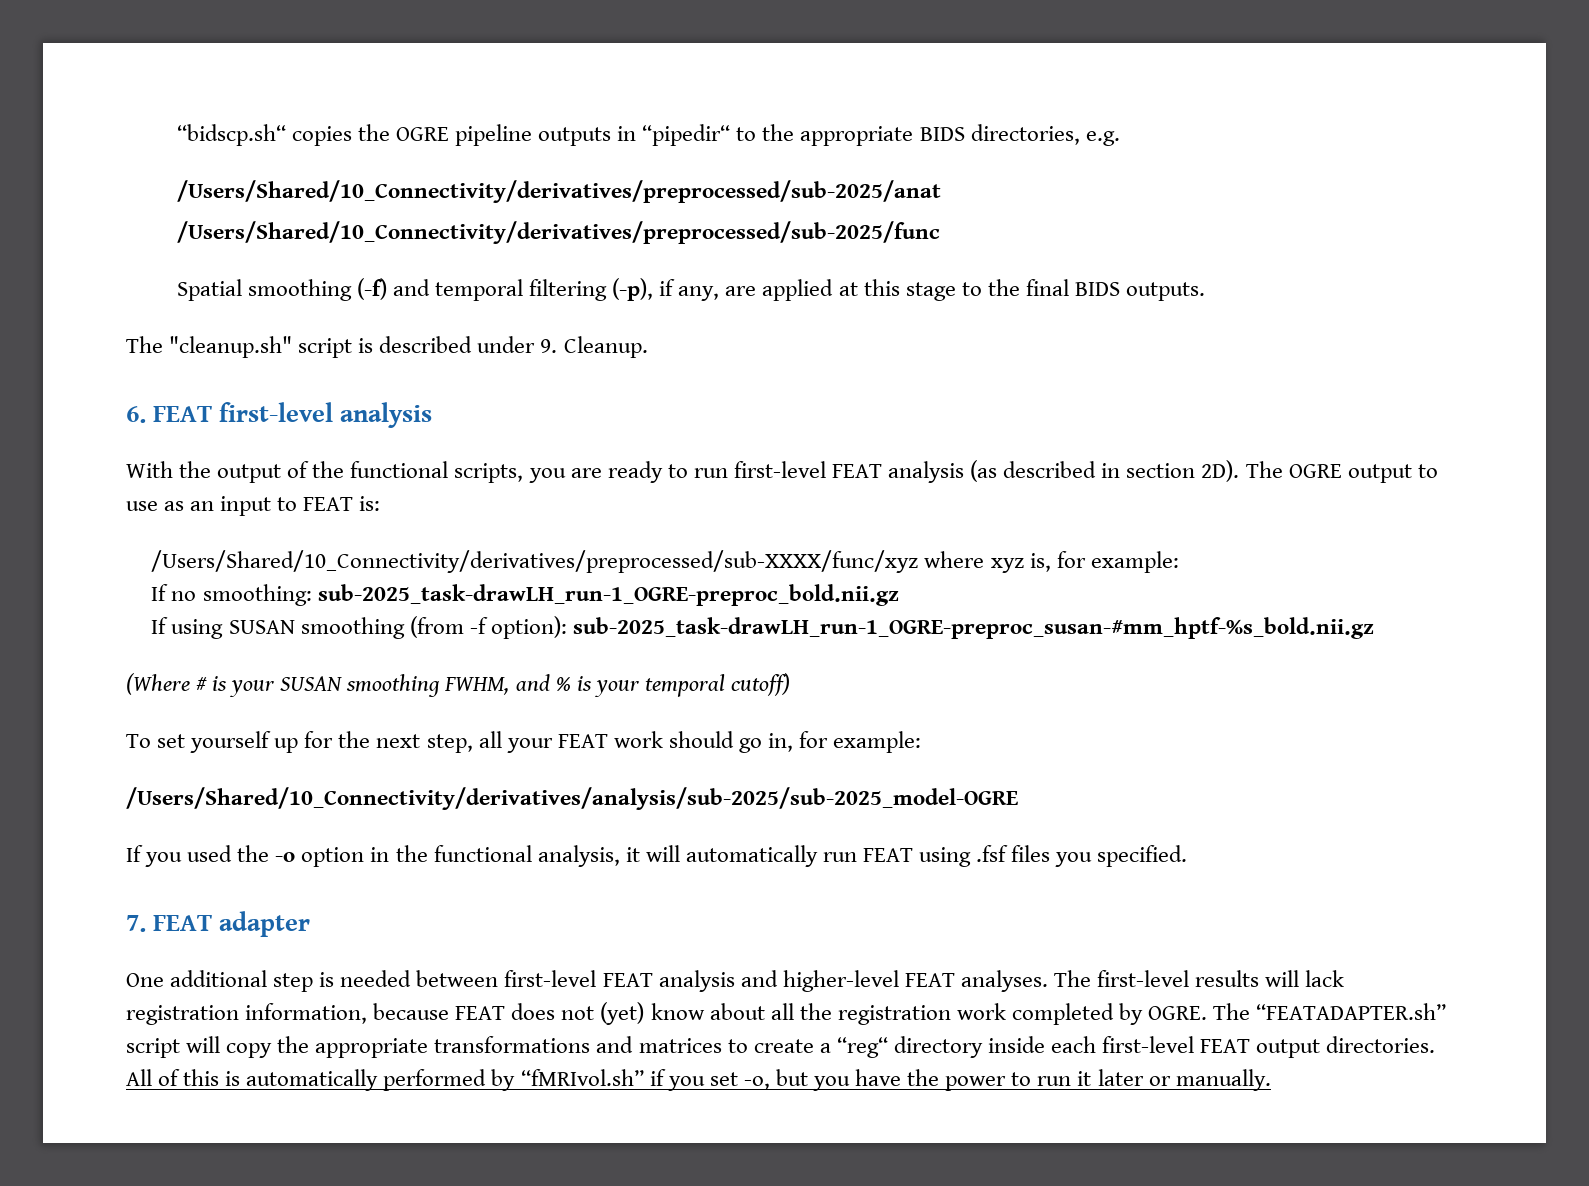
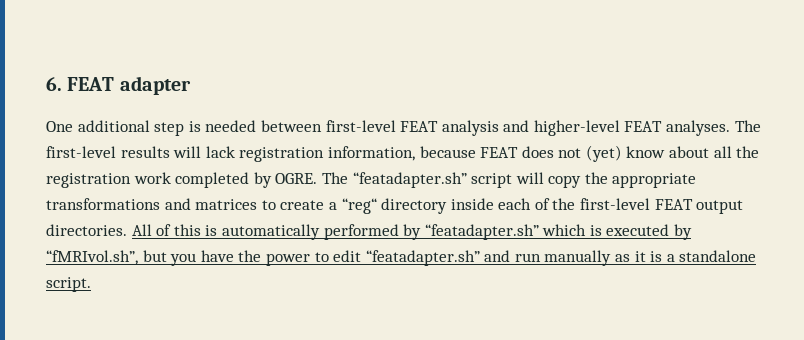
[176,124,1120,146] [176,180,941,203] [176,221,940,244] [176,278,1206,301] [126,336,648,358] [126,402,433,428] [126,460,1438,483] [126,496,381,516] [151,550,1179,573] [151,584,899,606] [151,616,1374,639] [126,673,790,697] [126,731,922,753] [126,787,1018,810] [126,845,1188,867] [126,915,146,932] “bidscp.sh“ copies the OGRE pipeline outputs in “pipedir“ to the appropriate BIDS directories, e.g. // /Users/Shared/10_Connectivity/derivatives/preprocessed/sub-2025/anat // /Users/Shared/10_Connectivity/derivatives/preprocessed/sub-2025/func // Spatial smoothing (-f) and temporal filtering (-p), if any, are applied at this stage to the final BIDS outputs. // The "cleanup.sh" script is described under 9. Cleanup. // 6. FEAT first-level analysis // With the output of the functional scripts, you are ready to run first-level FEAT analysis (as described in section 2D). The OGRE output to use as an input to FEAT is: // /Users/Shared/10_Connectivity/derivatives/preprocessed/sub-XXXX/func/xyz where xyz is, for example: // If no smoothing: sub-2025_task-drawLH_run-1_OGRE-preproc_bold.nii.gz // If using SUSAN smoothing (from -f option): sub-2025_task-drawLH_run-1_OGRE-preproc_susan-#mm_hptf-%s_bold.nii.gz // (Where # is your SUSAN smoothing FWHM, and % is your temporal cutoff) // To set yourself up for the next step, all your FEAT work should go in, for example: // /Users/Shared/10_Connectivity/derivatives/analysis/sub-2025/sub-2025_model-OGRE // If you used the -o option in the functional analysis, it will automatically run FEAT using .fsf files you specified. // 7. -> [46,77,62,91] 6.
[1256,1003,1447,1020] “FEATADAPTER.sh” -> [352,172,467,188] “featadapter.sh”
(1097, 1044) none -> [534,198,576,210] of the
[520,1069,770,1091] “fMRIvol.sh” if you set -o, -> [424,224,693,240] [46,250,138,265] “featadapter.sh” which is executed by “fMRIvol.sh”,
[1037,1069,1271,1091] run it later or manually. -> [333,250,757,266] [46,277,91,292] edit “featadapter.sh” and run manually as it is a standalone script.

